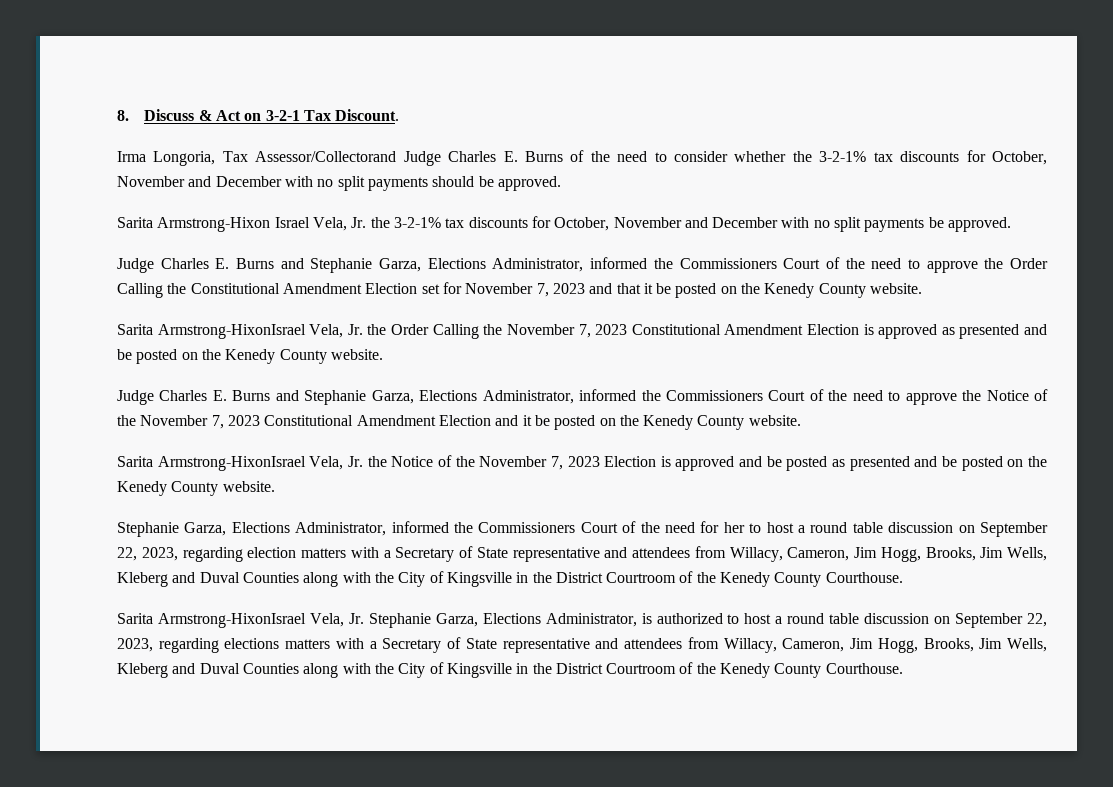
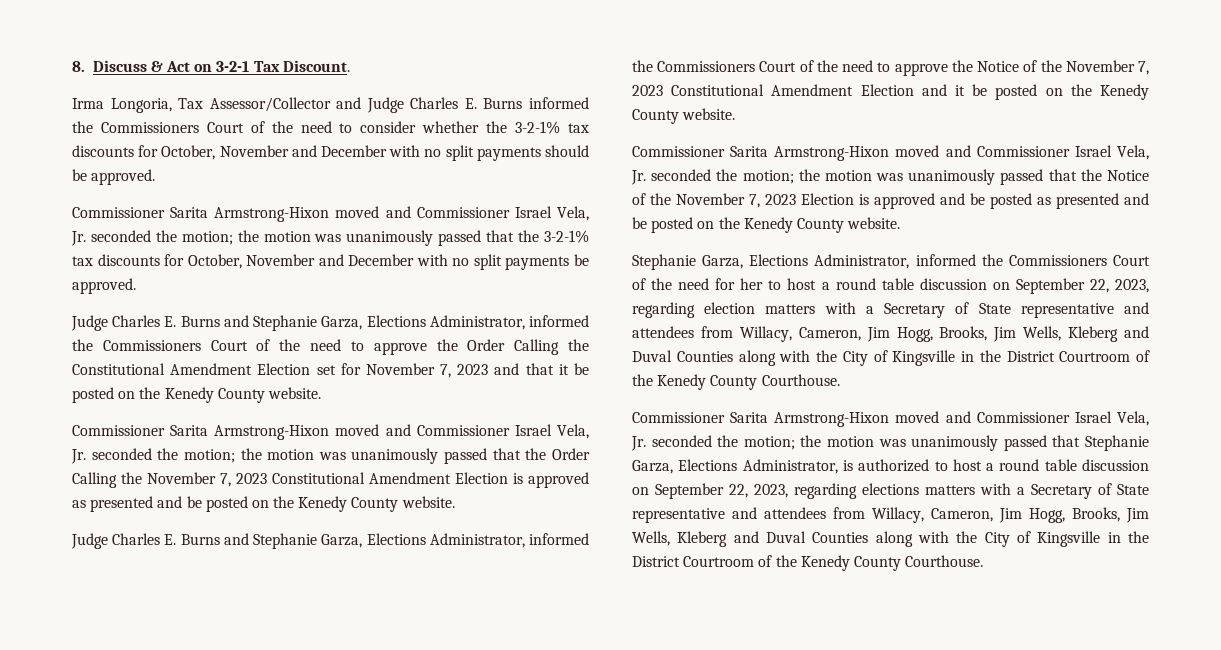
[255,151,563,166] Assessor/Collectorand Judge Charles E. Burns -> [209,97,589,113] [72,121,244,133] Assessor/Collector and Judge Charles E. Burns informed the Commissioners Court
[117,217,367,232] Sarita Armstrong-Hixon Israel Vela, Jr. -> [72,206,590,222] [71,230,515,246] Commissioner Sarita Armstrong-Hixon moved and Commissioner Israel Vela, Jr. seconded the motion; the motion was unanimously passed that
[117,324,363,339] Sarita Armstrong-HixonIsrael Vela, Jr. -> [72,424,590,440] [71,448,521,464] Commissioner Sarita Armstrong-Hixon moved and Commissioner Israel Vela, Jr. seconded the motion; the motion was unanimously passed that
[117,456,363,471] Sarita Armstrong-HixonIsrael Vela, Jr. -> [632,145,1149,161] [631,169,1077,185] Commissioner Sarita Armstrong-Hixon moved and Commissioner Israel Vela, Jr. seconded the motion; the motion was unanimously passed that
[117,613,364,628] Sarita Armstrong-HixonIsrael Vela, Jr. -> [632,411,1149,427] [631,435,1081,451] Commissioner Sarita Armstrong-Hixon moved and Commissioner Israel Vela, Jr. seconded the motion; the motion was unanimously passed that

